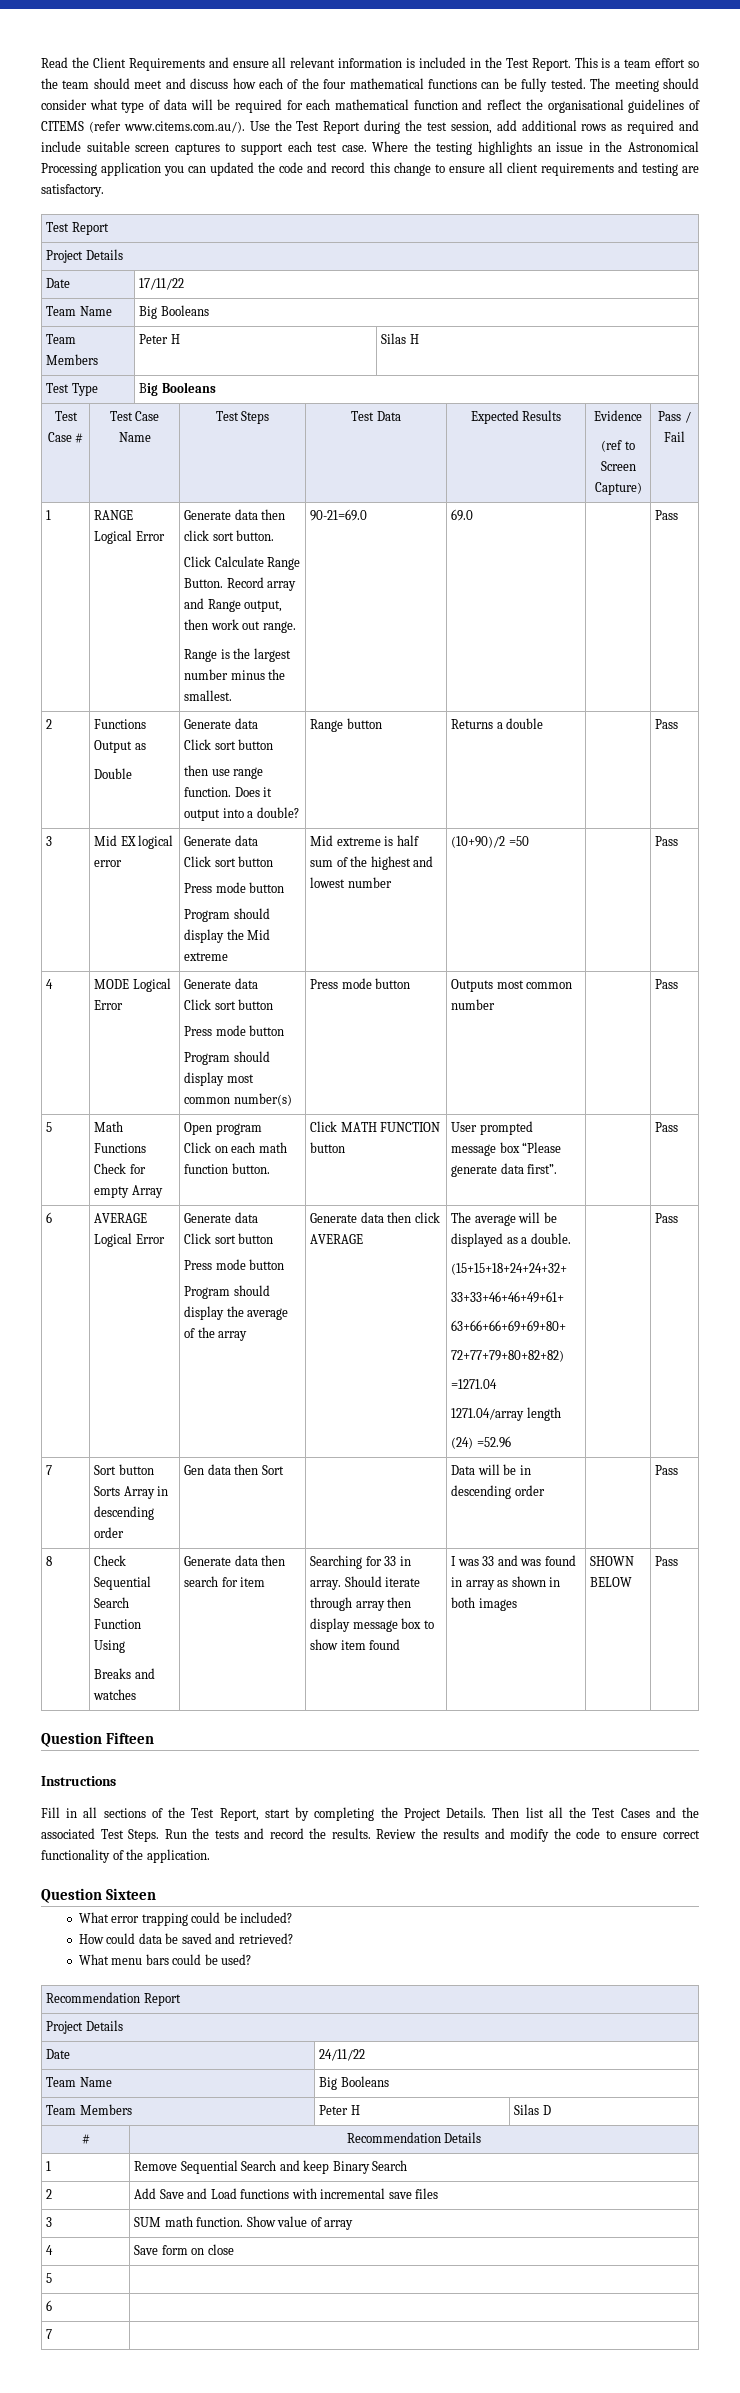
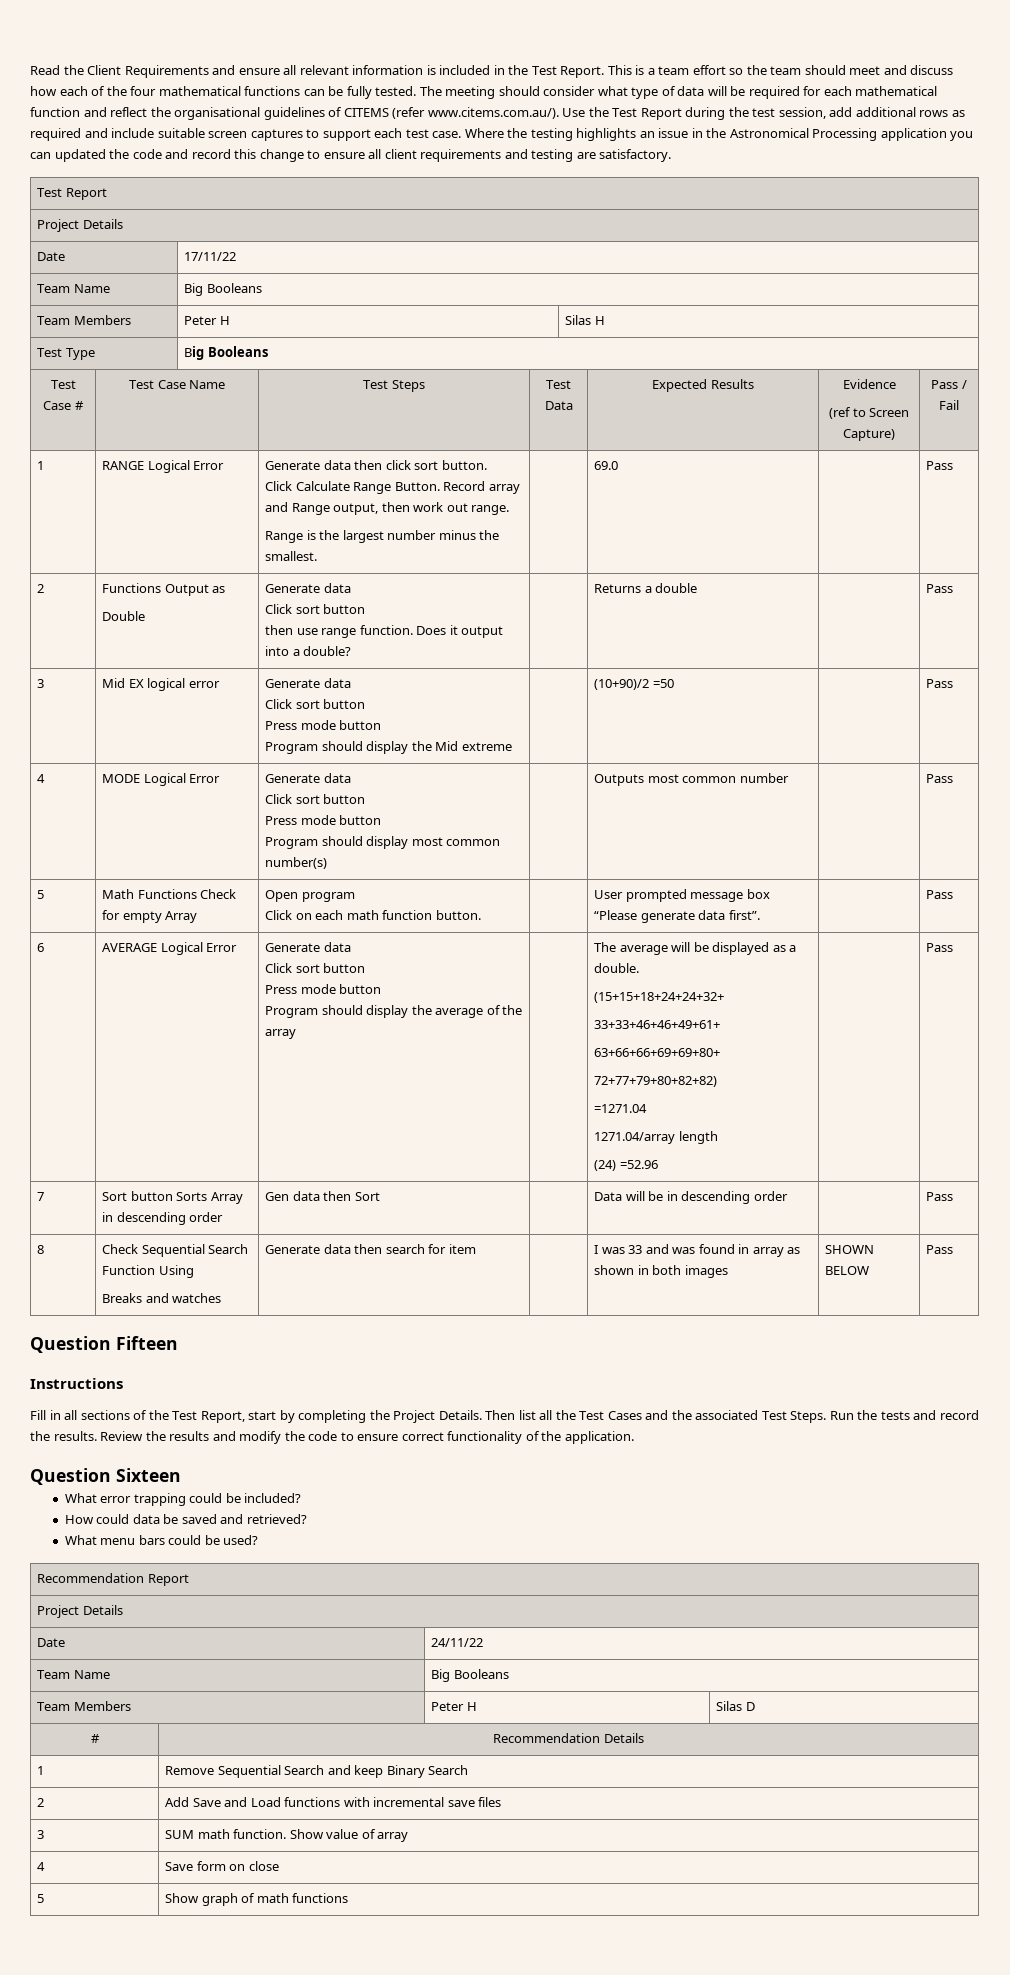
[310,509,368,521] 90-21=69.0 -> (318, 556) none
[310,718,382,732] Range button -> (352, 651) none
[310,835,419,846] [310,856,434,870] [310,877,392,888] Mid extreme is half sum of the highest and lowest number -> (512, 746) none
[310,978,411,989] Press mode button -> (328, 863) none
[310,1121,441,1132] [310,1142,346,1153] Click MATH FUNCTION button -> (481, 915) none
[310,1212,440,1223] [310,1234,364,1244] Generate data then click AVERAGE -> (297, 1034) none
[310,1555,411,1569] [310,1576,421,1590] [310,1597,412,1611] [310,1618,434,1632] [310,1639,401,1650] Searching for 33 in array. Should iterate through array then display message box to show item found -> (476, 1249) none
[46,2300,53,2311] [46,2329,53,2339] // 6 | // 7 | -> [165,1893,349,1906] Show graph of math functions

